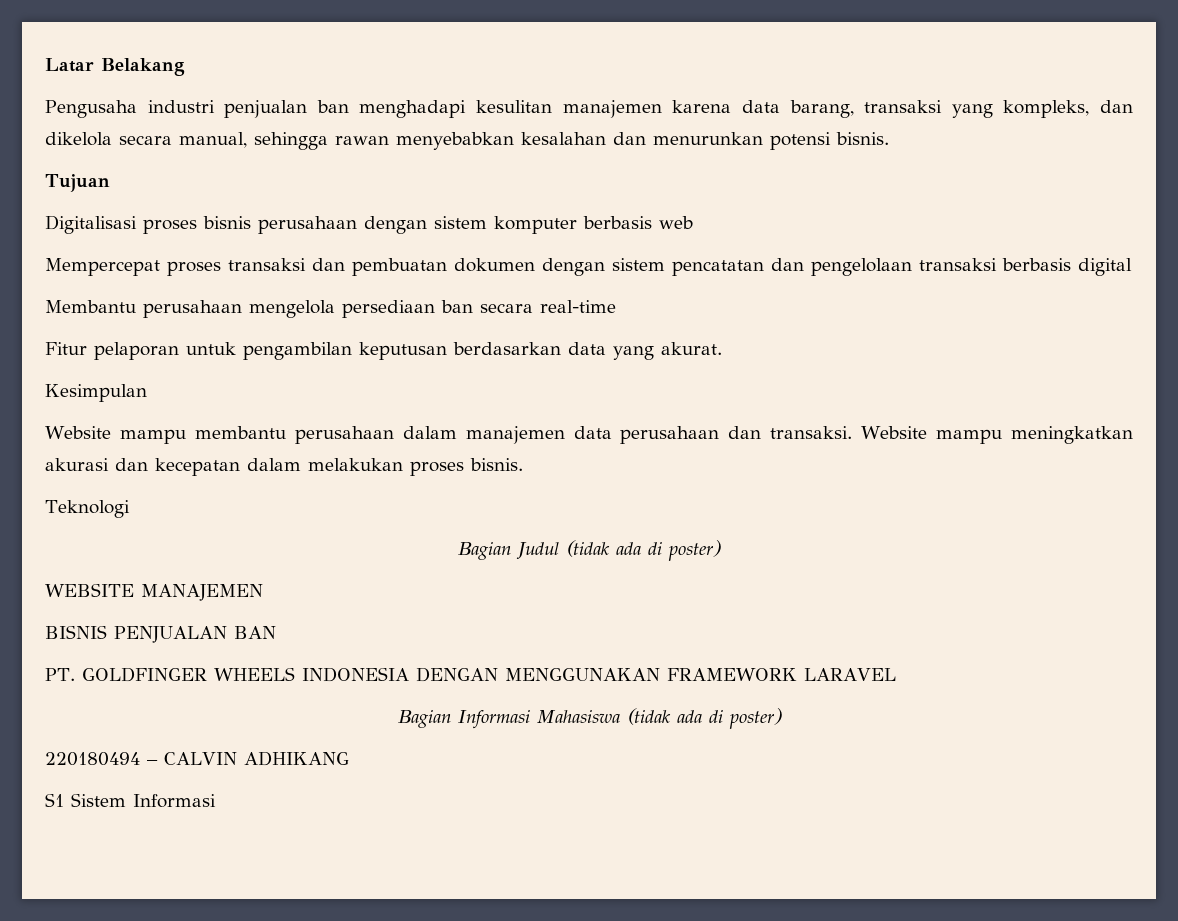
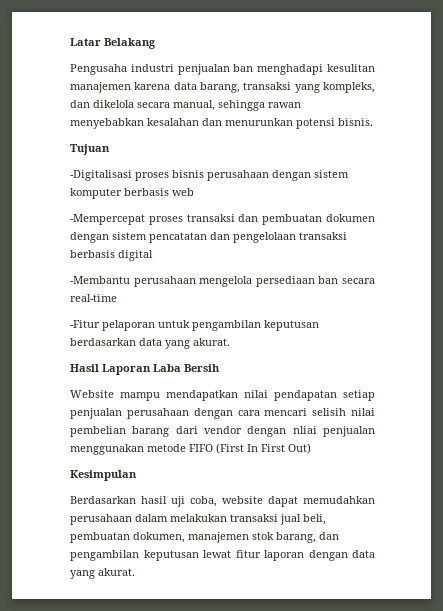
[45,215,137,234] Digitalisasi -> [70,170,132,181] -Digitalisasi
[45,258,160,276] Mempercepat -> [70,214,145,225] -Mempercepat
[45,300,136,313] Membantu -> [70,276,130,284] -Membantu
[45,342,87,355] Fitur -> [70,320,100,328] -Fitur
[45,384,147,402] [45,426,1134,444] [45,458,523,476] [45,500,130,518] [458,540,721,561] [45,583,263,601] [45,625,276,643] [45,667,896,682] [397,708,782,729] [45,751,349,766] [45,793,216,808] Kesimpulan // Website mampu membantu perusahaan dalam manajemen data perusahaan dan transaksi. Website mampu meningkatkan akurasi dan kecepatan dalam melakukan proses bisnis. // Teknologi // Bagian Judul (tidak ada di poster) // WEBSITE MANAJEMEN // BISNIS PENJUALAN BAN // PT. GOLDFINGER WHEELS INDONESIA DENGAN MENGGUNAKAN FRAMEWORK LARAVEL // Bagian Informasi Mahasiswa (tidak ada di poster) // 220180494 – CALVIN ADHIKANG // S1 Sistem Informasi -> [70,364,220,375] [70,390,375,401] [70,408,376,419] [70,426,375,437] [70,443,311,455] [70,470,137,481] [70,496,375,507] [70,514,326,525] [70,532,339,543] [70,550,375,561] [70,568,135,579] Hasil Laporan Laba Bersih // Website mampu mendapatkan nilai pendapatan setiap penjualan perusahaan dengan cara mencari selisih nilai pembelian barang dari vendor dengan nliai penjualan menggunakan metode FIFO (First In First Out) // Kesimpulan // Berdasarkan hasil uji coba, website dapat memudahkan perusahaan dalam melakukan transaksi jual beli, pembuatan dokumen, manajemen stok barang, dan pengambilan keputusan lewat fitur laporan dengan data yang akurat.

